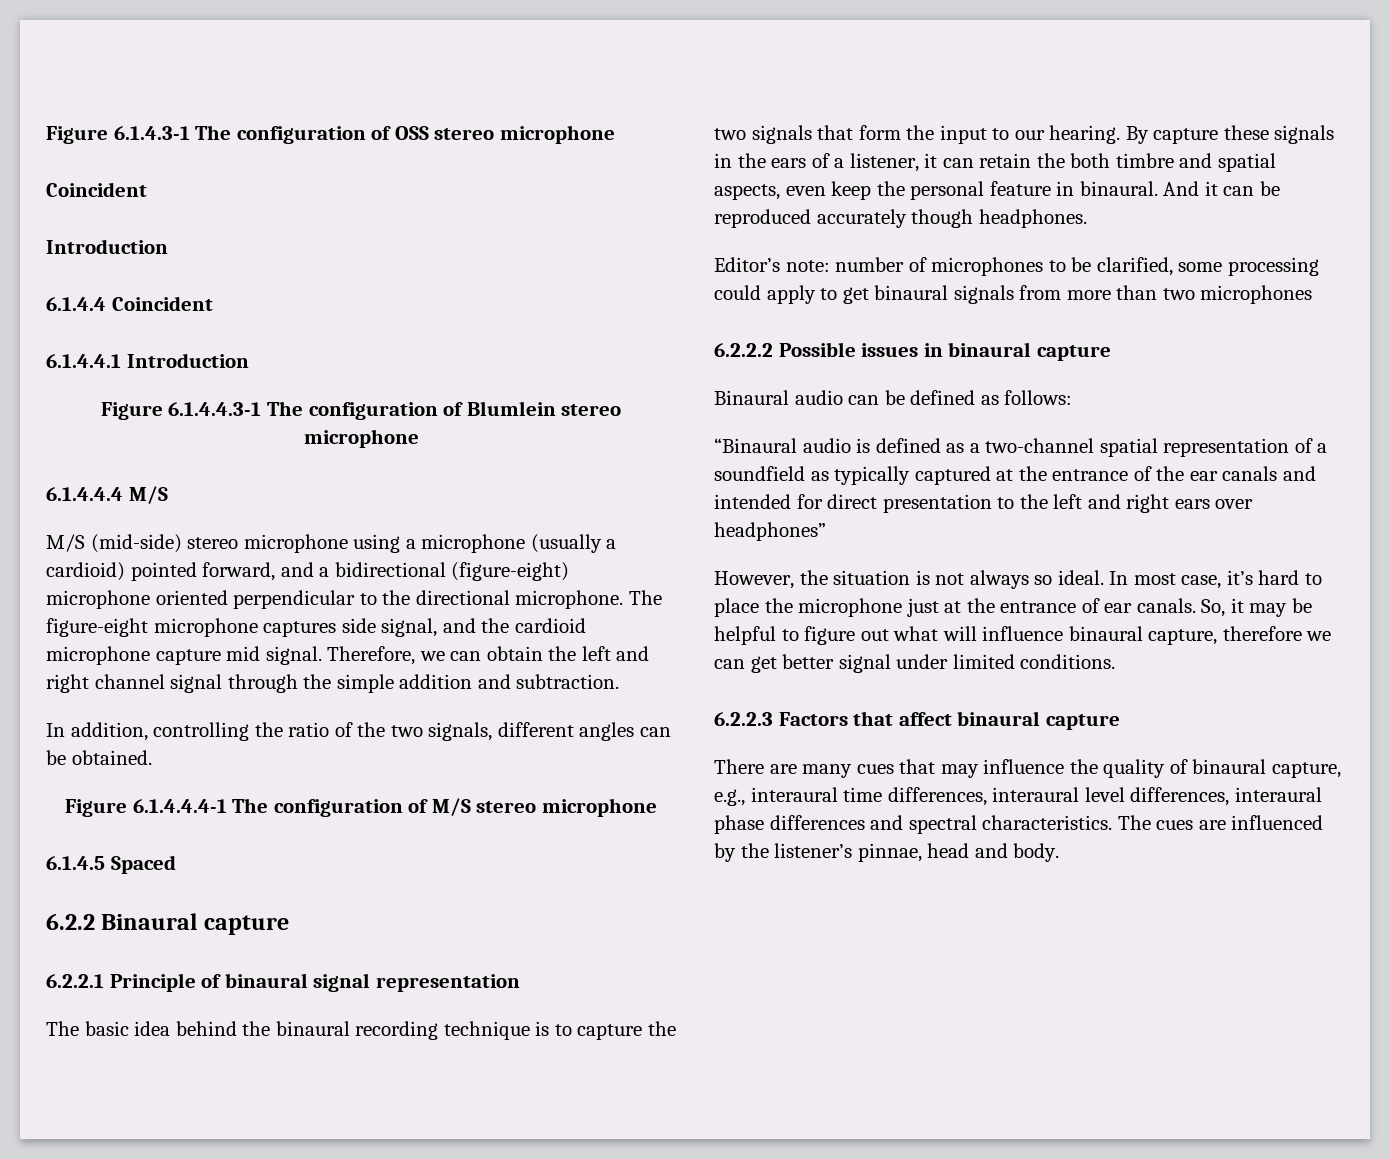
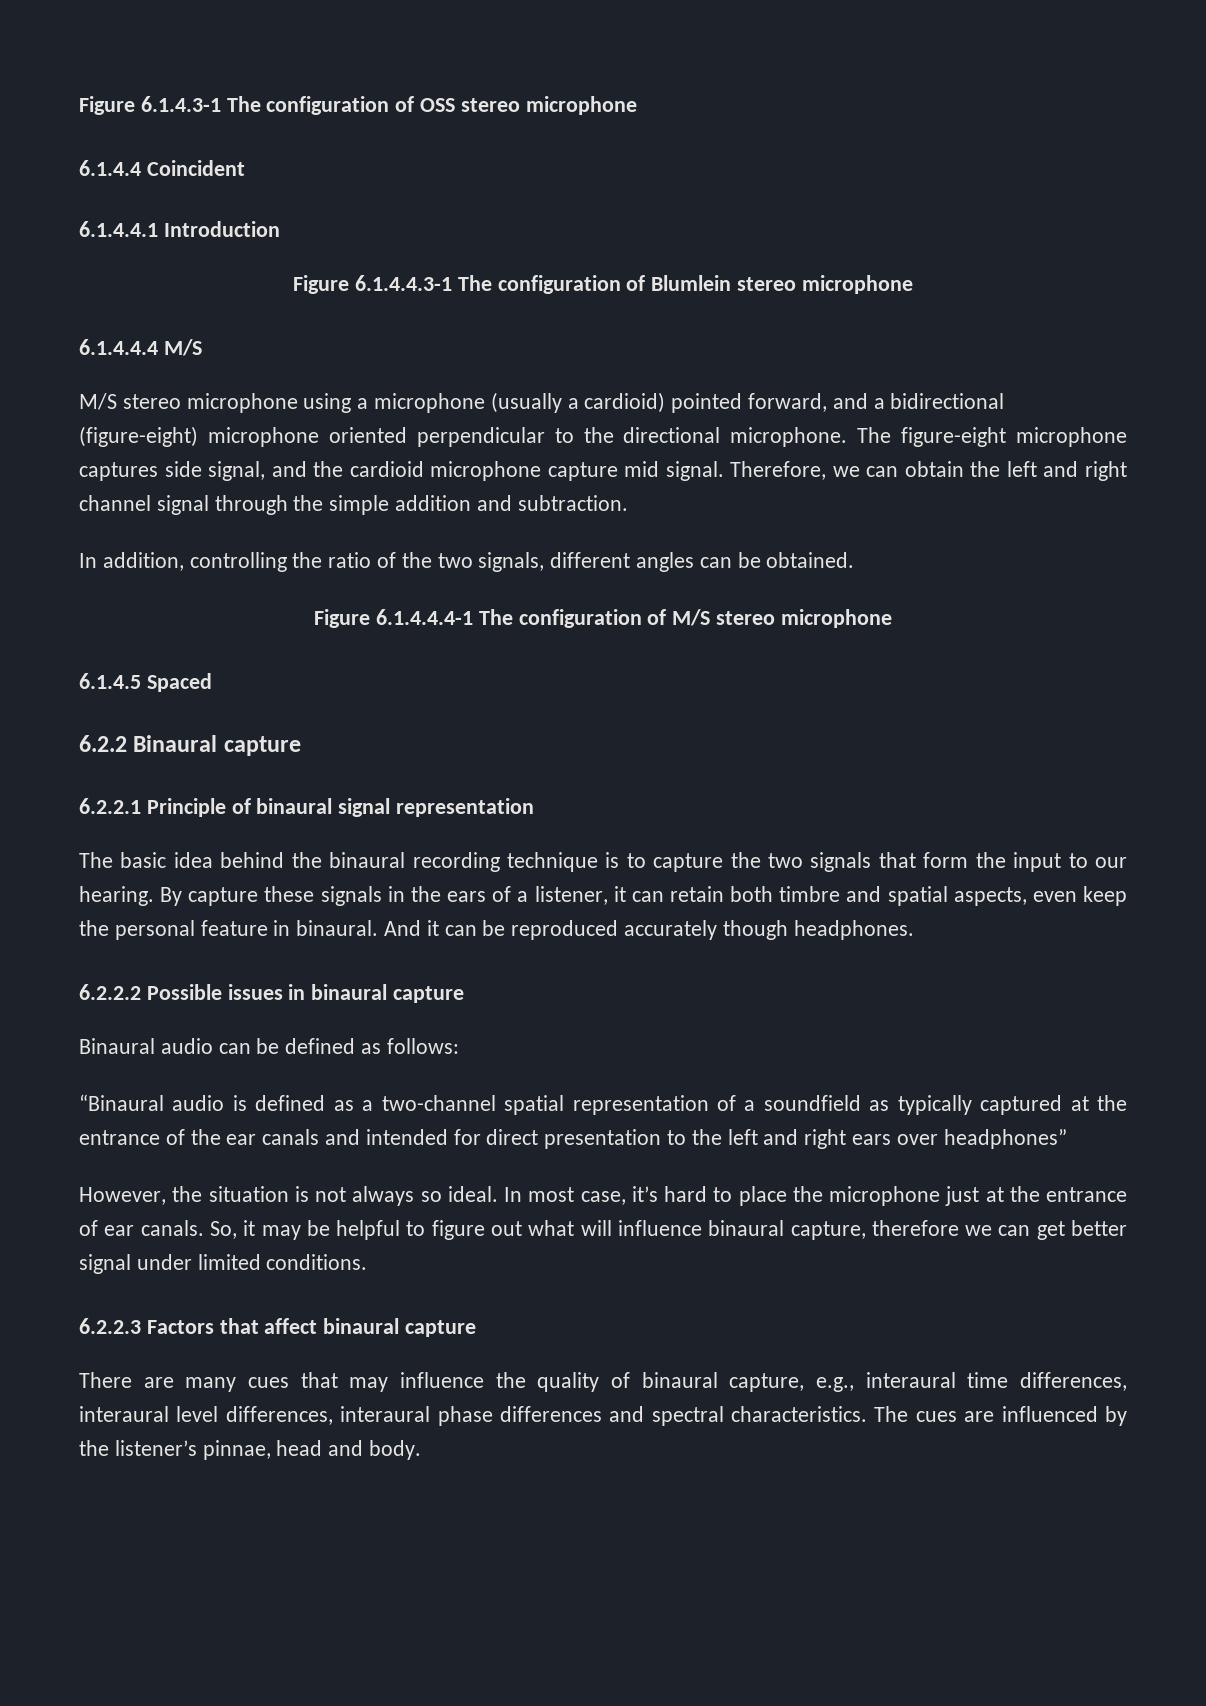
[46,182,147,197] [46,239,168,254] // Coincident // Introduction -> (637, 105) none
[90,534,182,553] (mid-side) -> (117, 401) none
[1036,153,1065,168] the -> (724, 894) none
[714,257,1319,276] [714,285,1313,304] // Editor’s note: number of microphones to be clarified, some processing could apply to get binaural signals from more than two microphones -> (914, 930) none

